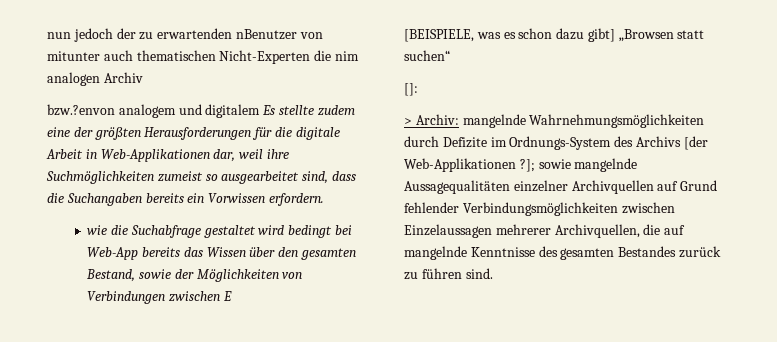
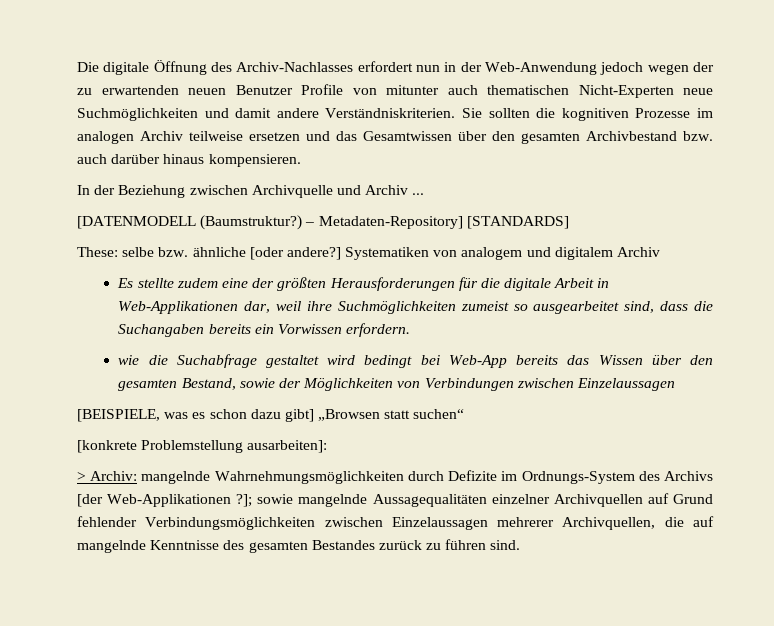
[47,28,297,42] nun jedoch der zu erwartenden nBenutzer -> [77,60,715,75] [77,84,343,95] Die digitale Öffnung des Archiv-Nachlasses erfordert nun in der Web-Anwendung jedoch wegen der zu erwartenden neuen Benutzer Profile
[314,50,359,61] [47,72,143,86] [47,104,115,116] die nim analogen Archiv // bzw.?envon -> [683,88,713,95] [77,108,714,121] [77,131,713,144] [77,154,301,167] [77,185,425,198] [77,215,569,230] [77,247,458,260] neue Suchmöglichkeiten und damit andere Verständniskriterien. Sie sollten die kognitiven Prozesse im analogen Archiv teilweise ersetzen und das Gesamtwissen über den gesamten Archivbestand bzw. auch darüber hinaus kompensieren. // In der Beziehung zwischen Archivquelle und Archiv ... // [DATENMODELL (Baumstruktur?) – Metadaten-Repository] [STANDARDS] // These: selbe bzw. ähnliche [oder andere?] Systematiken von
(261, 111) none -> [617,247,661,257] Archiv //
[222,291,232,301] E -> [576,378,675,391] Einzelaussagen
[404,83,418,96] []: -> [77,440,328,453] [konkrete Problemstellung ausarbeiten]:

